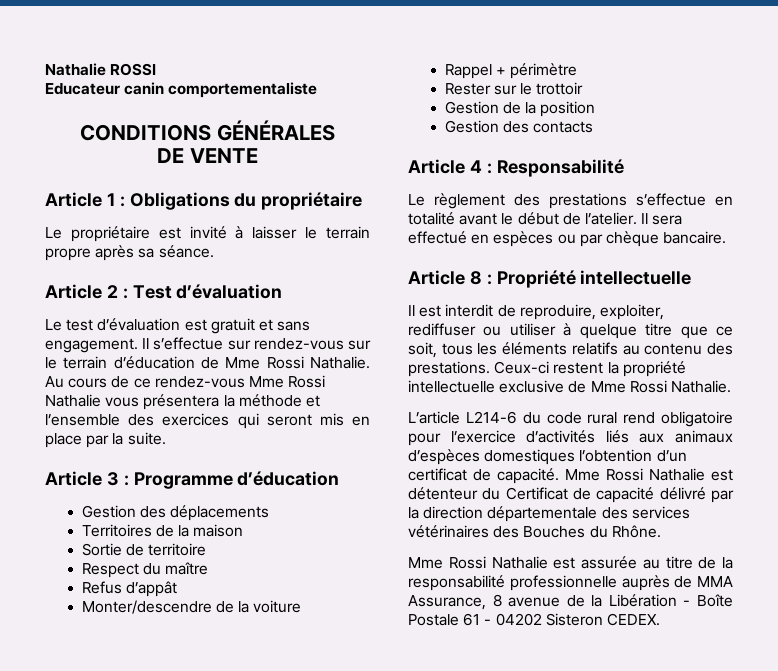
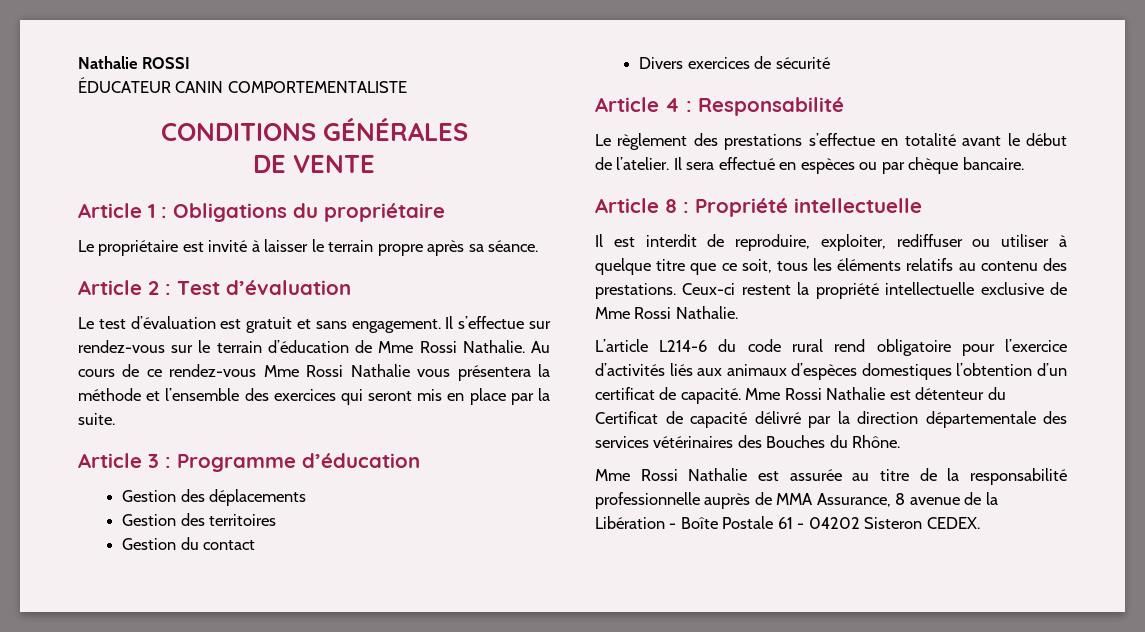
[45,82,318,98] Educateur canin comportementaliste -> [78,77,407,93] ÉDUCATEUR CANIN COMPORTEMENTALISTE
[81,524,244,537] [81,543,207,556] [81,562,209,578] [81,581,177,597] [81,600,302,614] [444,63,578,79] [444,82,584,95] [444,101,596,117] [444,120,594,133] Territoires de la maison // Sortie de territoire // Respect du maître // Refus d’appât // Monter/descendre de la voiture // Rappel + périmètre // Rester sur le trottoir // Gestion de la position // Gestion des contacts -> [122,513,277,526] [122,537,256,550] [639,56,830,69] Gestion des territoires // Gestion du contact // Divers exercices de sécurité

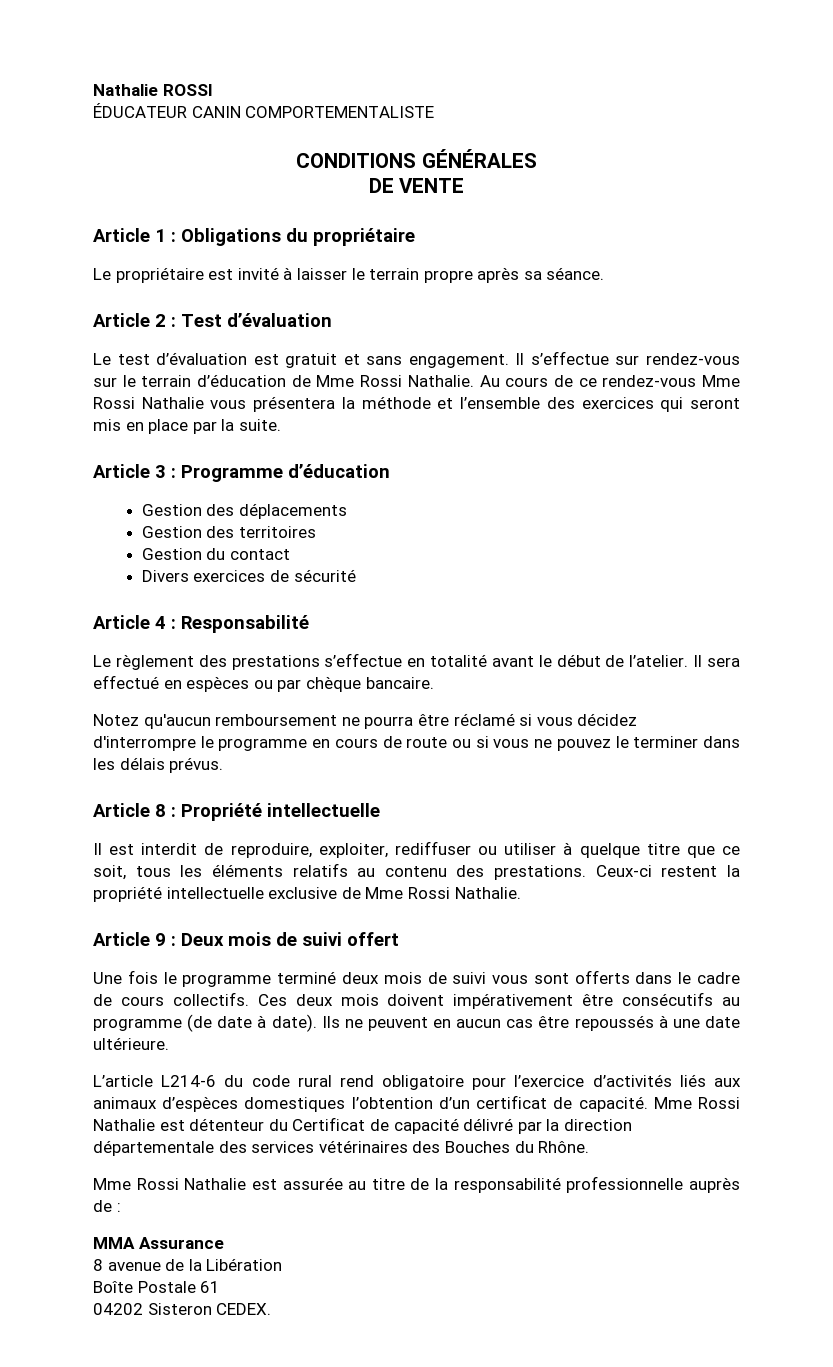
(1024, 163) none -> [93,713,638,729] [93,736,740,751] [93,757,224,773] // Notez qu'aucun remboursement ne pourra être réclamé si vous décidez d'interrompre le programme en cours de route ou si vous ne pouvez le terminer dans les délais prévus.
(738, 312) none -> [93,932,399,946] [93,970,741,987] [93,992,740,1009] [93,1014,740,1032] [93,1037,169,1050] // Article 9 : Deux mois de suivi offert // Une fois le programme terminé deux mois de suivi vous sont offerts dans le cadre de cours collectifs. Ces deux mois doivent impérativement être consécutifs au programme (de date à date). Ils ne peuvent en aucun cas être repoussés à une date ultérieure.
[776,493,891,507] MMA Assurance, -> [116,1203,121,1212] [93,1237,224,1249] : // MMA Assurance //
[669,523,677,529] - -> (283, 1264) //
[797,523,805,529] - -> (221, 1287) //

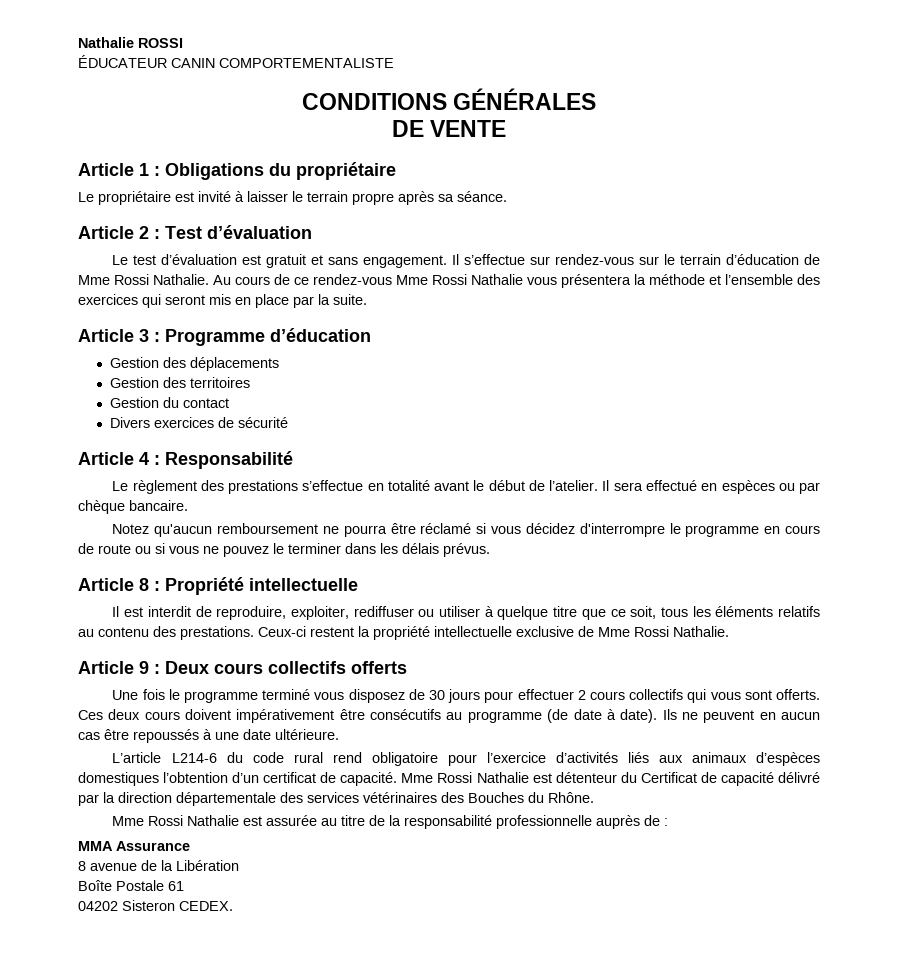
[228,932,399,946] mois de suivi offert -> [214,661,407,674] cours collectifs offerts
[341,970,741,984] [93,992,249,1006] deux mois de suivi vous sont offerts dans le cadre de cours collectifs. -> [314,689,821,703] vous disposez de 30 jours pour effectuer 2 cours collectifs qui vous sont offerts.
[340,994,379,1006] mois -> [144,711,180,720] cours

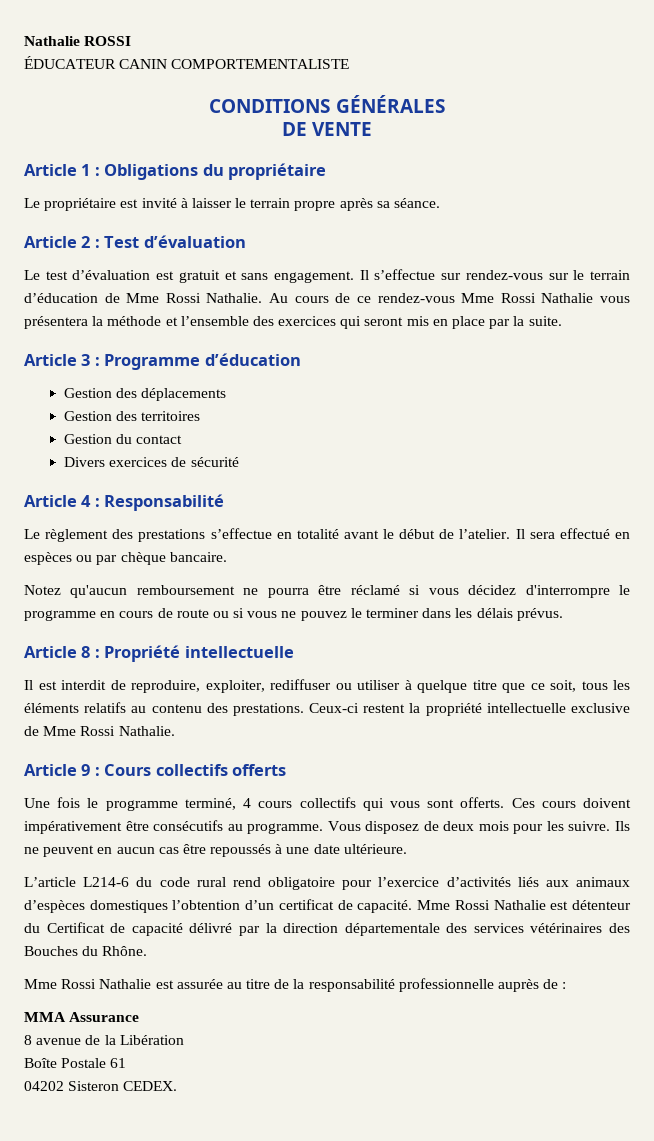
[165,661,263,674] Deux cours -> [104,764,152,776] Cours
[262,689,586,703] terminé vous disposez de 30 jours pour effectuer 2 -> [184,798,252,810] terminé, 4
[108,709,141,720] deux -> (535, 803) none
[467,709,658,723] programme (de date à date). -> [247,821,611,834] programme. Vous disposez de deux mois pour les suivre.

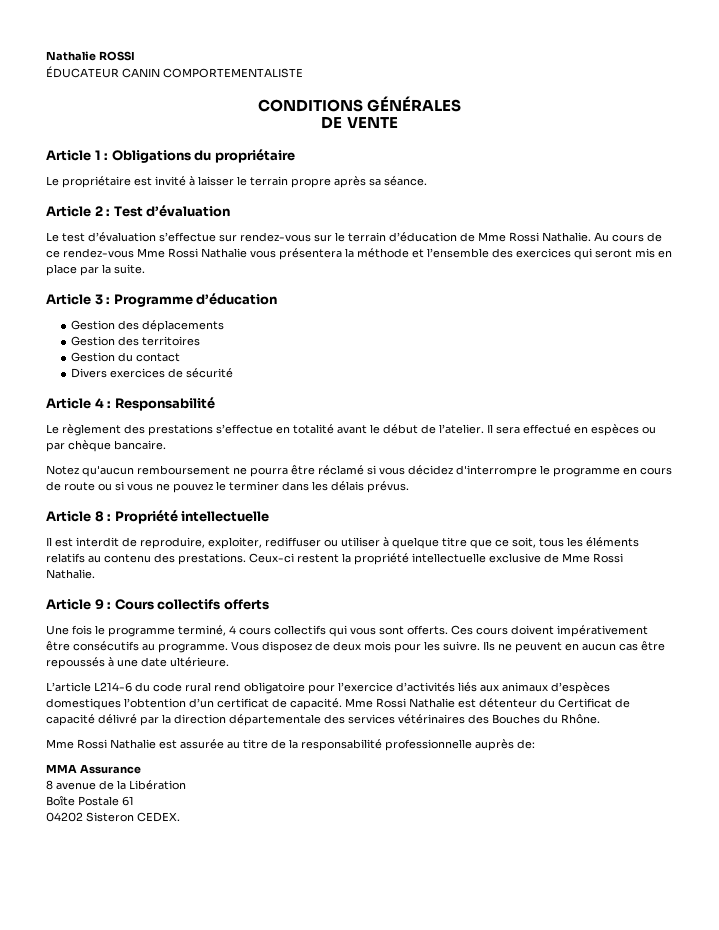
[156,270,369,283] est gratuit et sans engagement. Il -> (156, 237) none
[543,979,567,989] de : -> [517,739,535,749] de:

